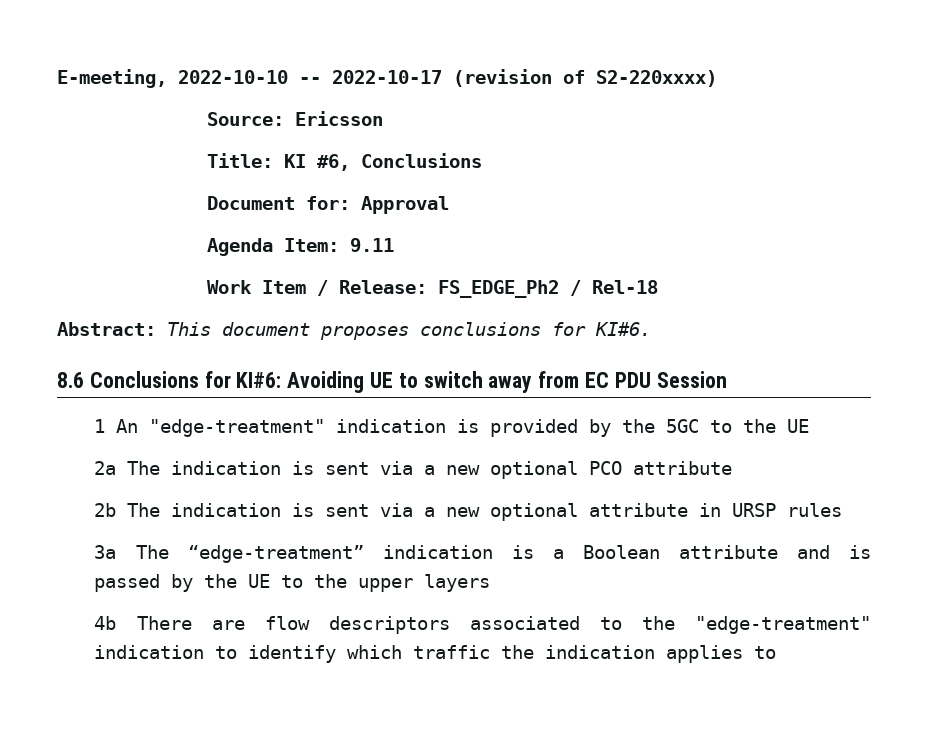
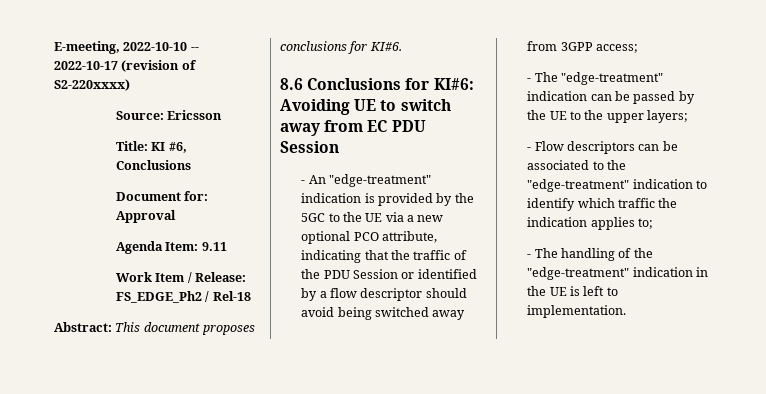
[94,419,106,433] 1 -> [301,180,306,184] -
[94,461,370,475] // 2a The indication is sent -> (383, 217) none
[633,461,733,475] [94,503,843,521] [94,545,871,563] attribute // 2b The indication is sent via a new optional attribute in URSP rules // 3a The “edge-treatment” indication is a Boolean attribute and is -> [381,231,437,243] [301,250,467,263] [301,269,477,279] [301,288,467,301] [301,307,466,320] [527,41,638,53] [527,72,663,85] [527,91,630,101] attribute, indicating that the traffic of the PDU Session or identified by a flow descriptor should avoid being switched away from 3GPP access; // - The "edge-treatment" indication can be
[424,574,491,592] [94,616,450,634] layers // 4b There are flow descriptors -> [647,110,689,123] [527,141,678,154] layers; // - Flow descriptors can be
[754,646,777,659] to -> [637,218,653,229] [527,248,653,261] [527,267,708,280] [527,286,618,296] [527,305,627,318] to; // - The handling of the "edge-treatment" indication in the UE is left to implementation.

